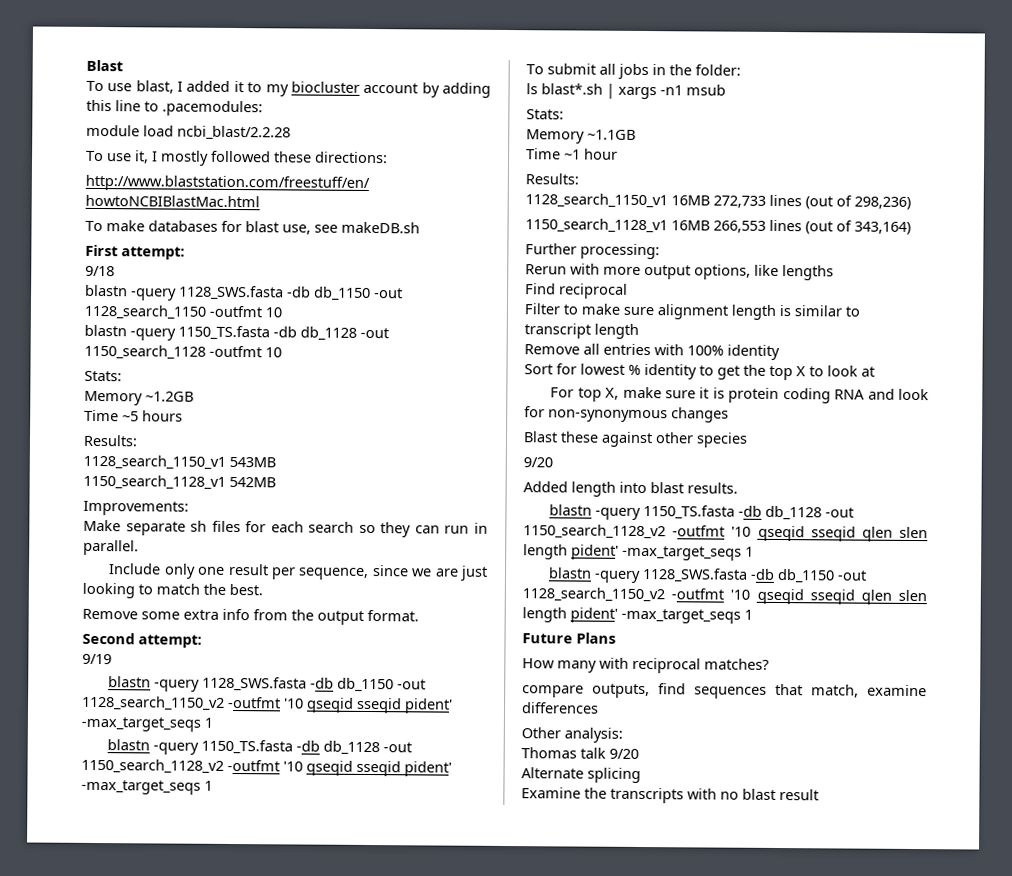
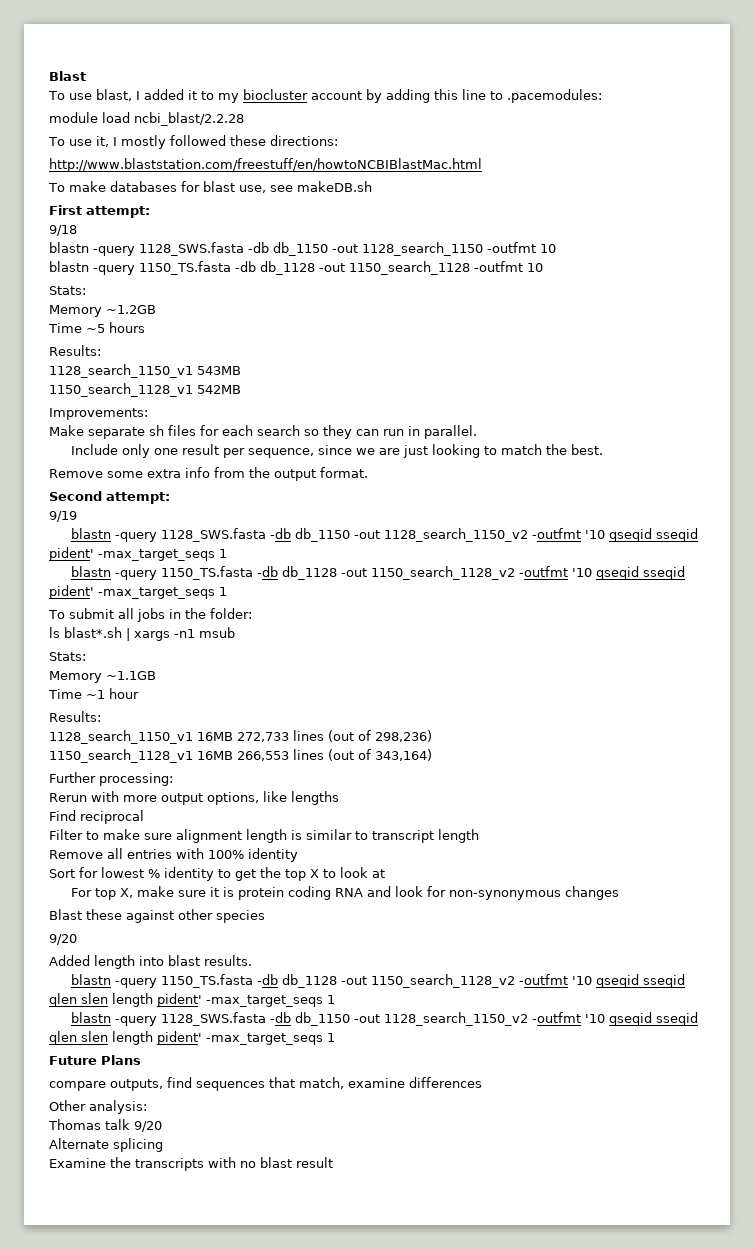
[522,657,769,674] // How many with reciprocal matches? -> (141, 1060) none

